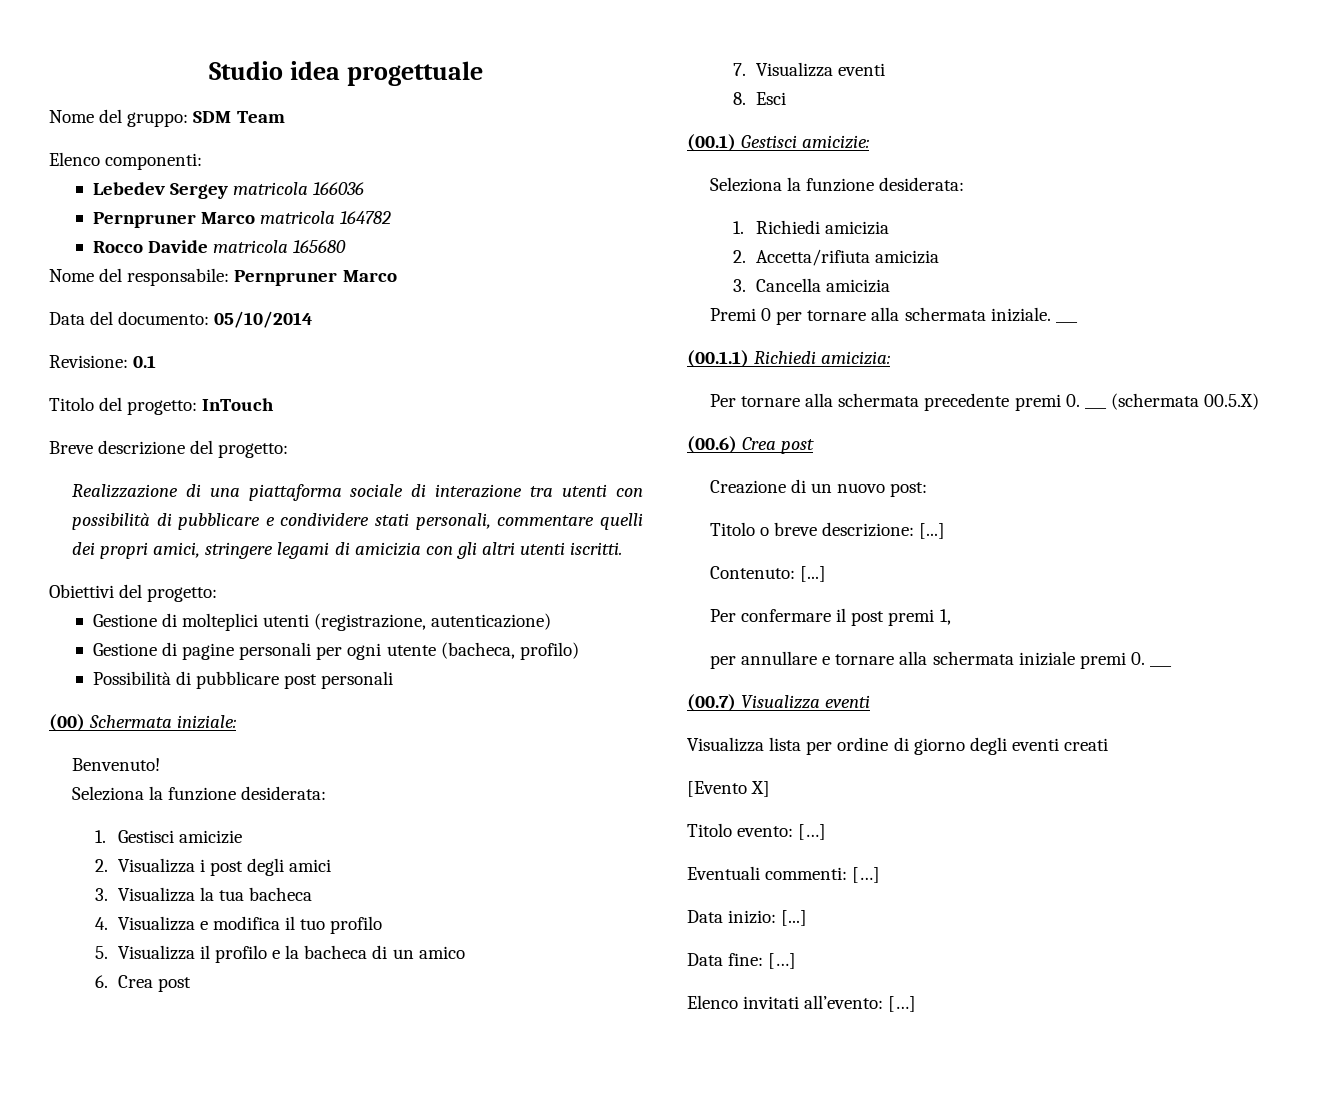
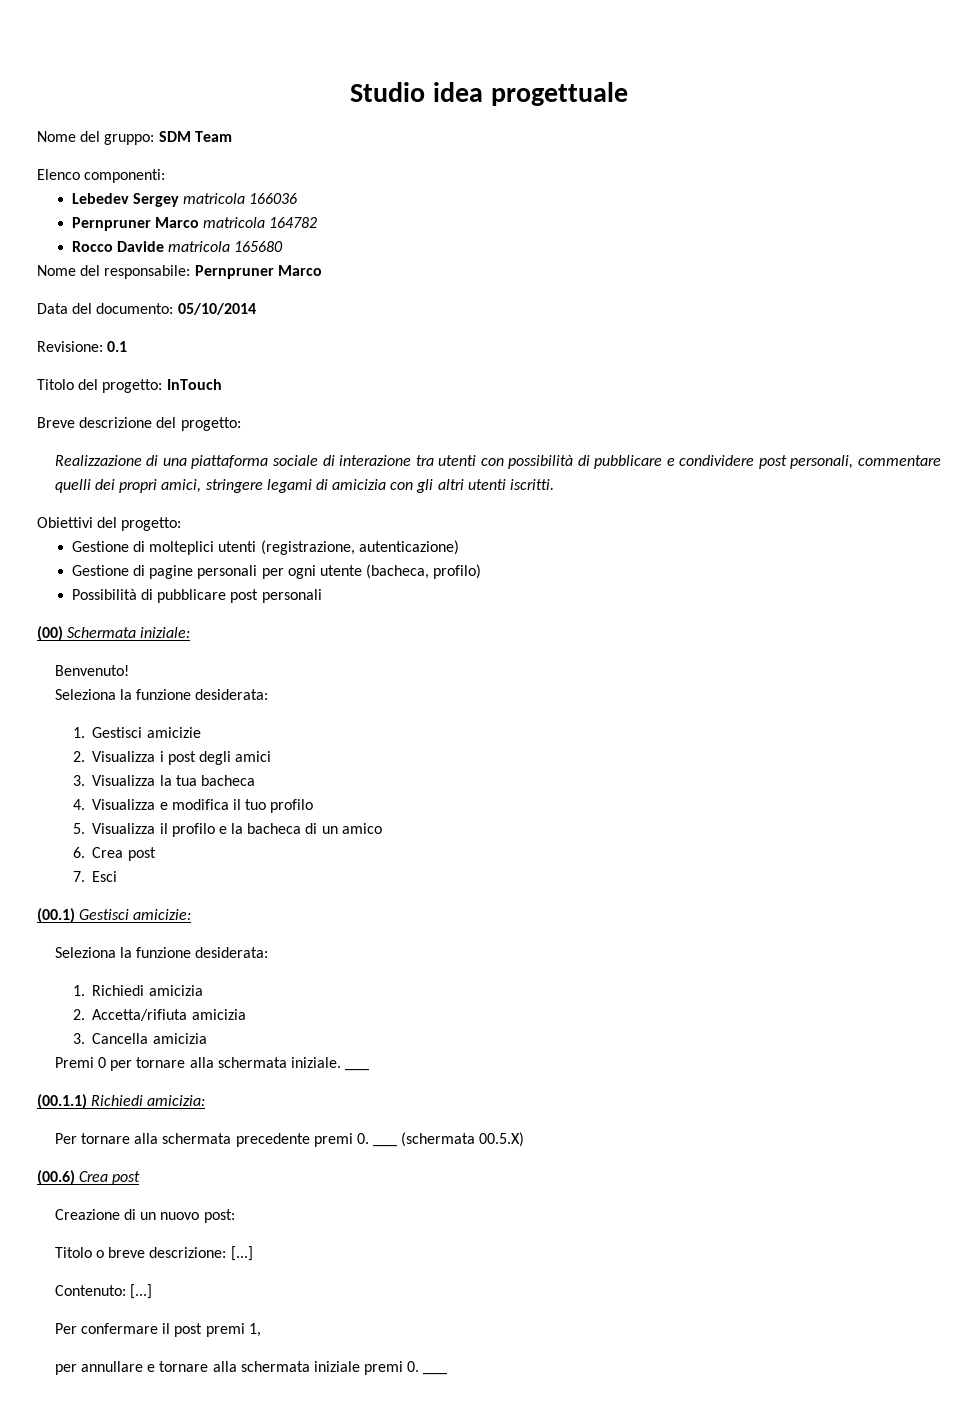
[375,513,410,526] stati -> [758,455,787,469] post
[755,62,885,77] [732,92,746,105] Visualizza eventi // 8. -> (85, 876) none
[687,694,871,712] [687,737,1109,755] [687,781,771,797] [687,823,827,840] [687,866,881,883] [687,910,808,926] [687,953,797,969] [687,995,917,1012] // (00.7) Visualizza eventi // Visualizza lista per ordine di giorno degli eventi creati // [Evento X] // Titolo evento: […] // Eventuali commenti: […] // Data inizio: [...] // Data fine: […] // Elenco invitati all’evento: […] -> (448, 1373) none

